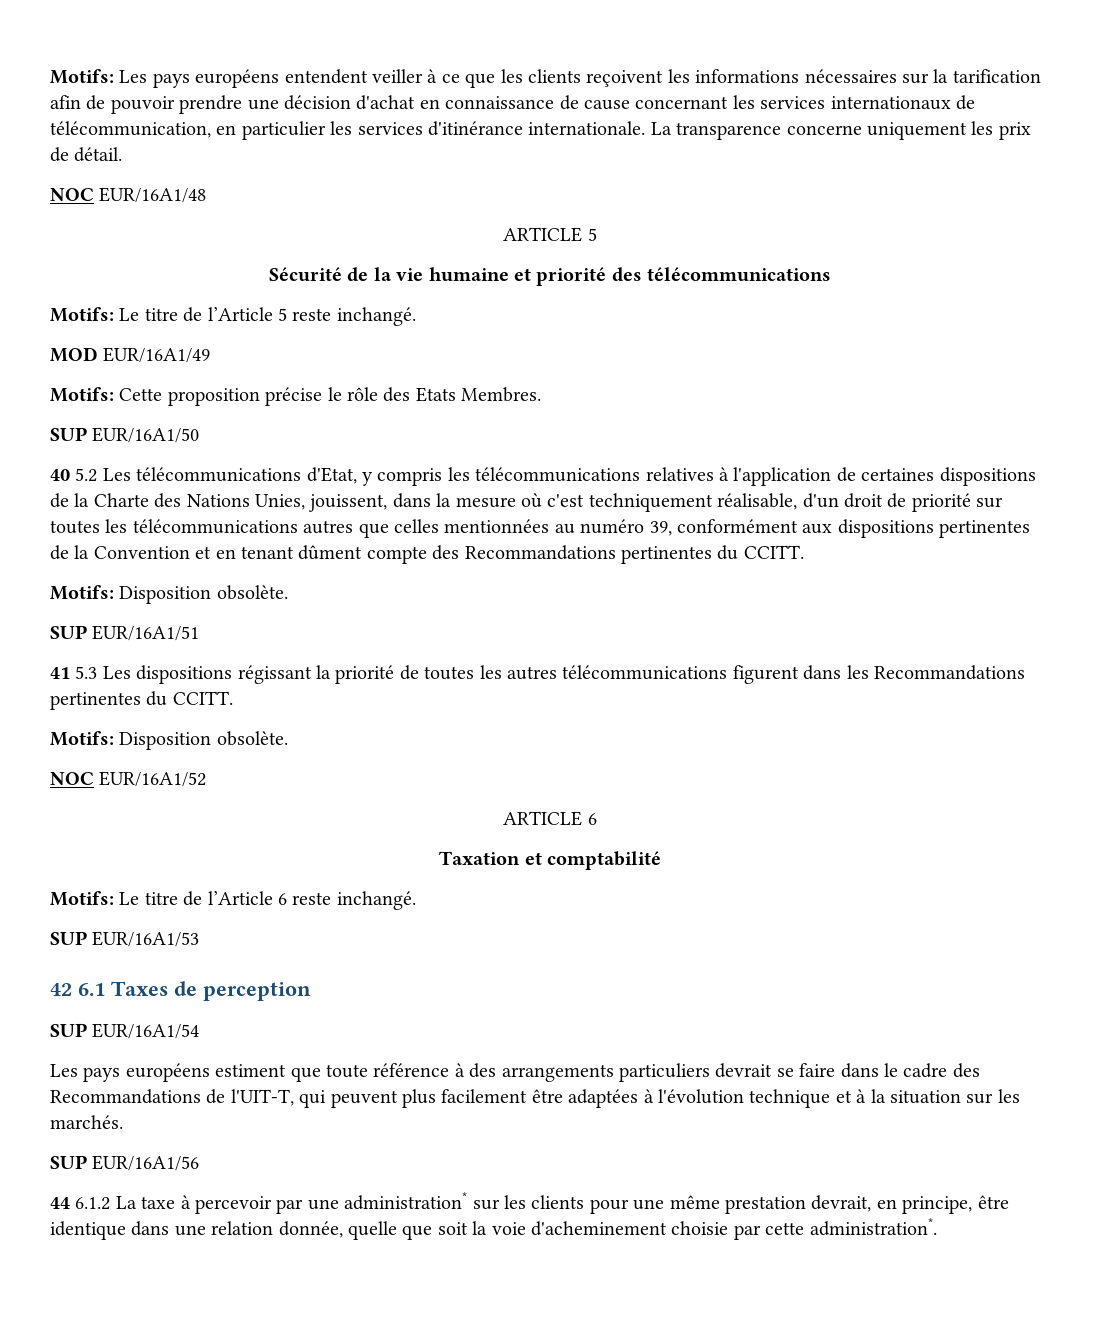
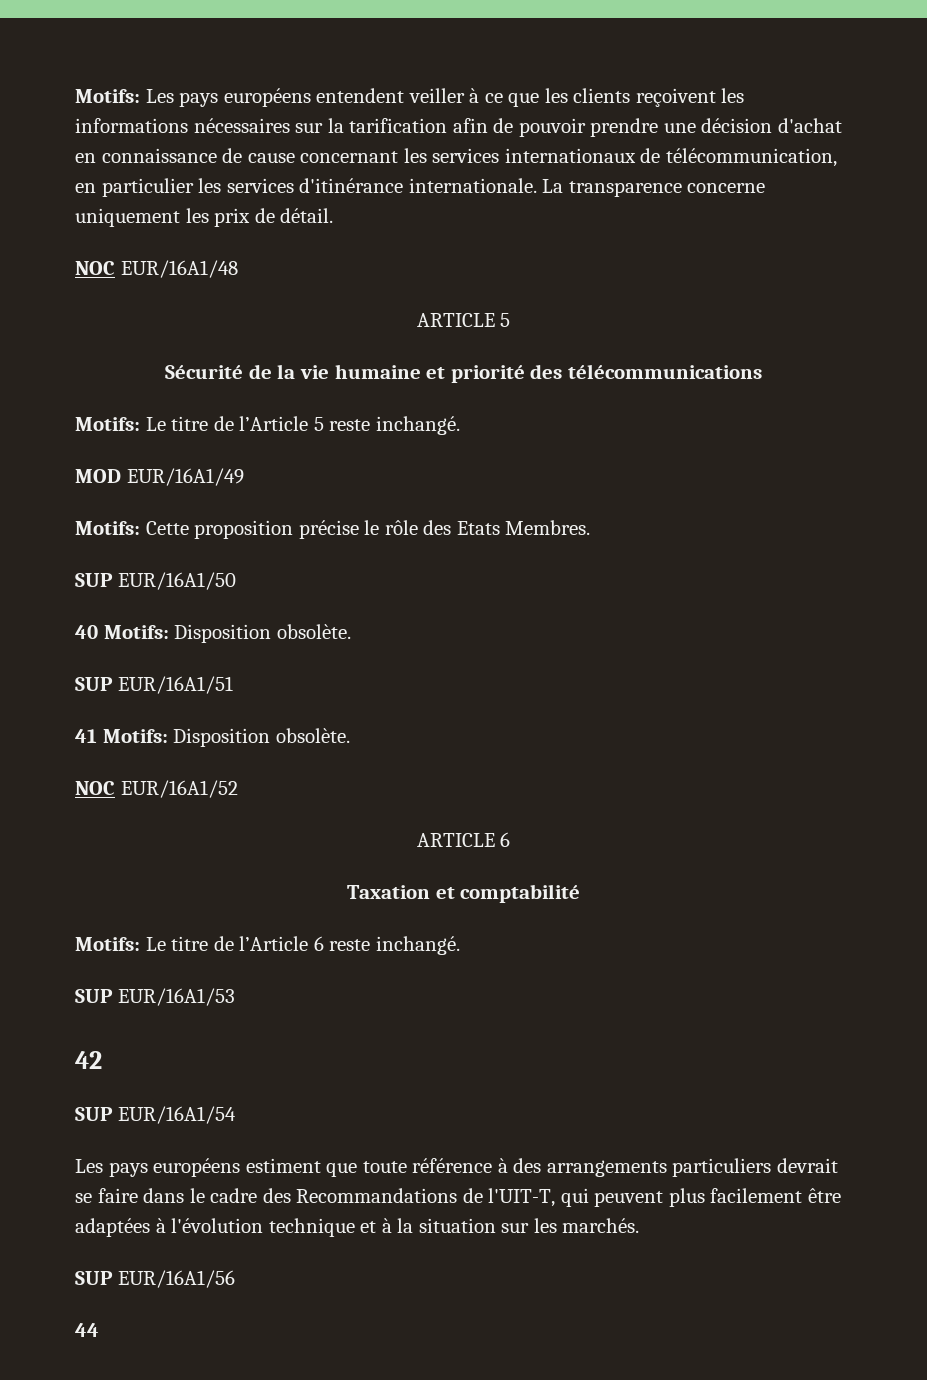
[75,467,1036,486] [50,493,1004,512] [50,519,1031,538] [50,545,804,564] 5.2 Les télécommunications d'Etat, y compris les télécommunications relatives à l'application de certaines dispositions de la Charte des Nations Unies, jouissent, dans la mesure où c'est techniquement réalisable, d'un droit de priorité sur toutes les télécommunications autres que celles mentionnées au numéro 39, conformément aux dispositions pertinentes de la Convention et en tenant dûment compte des Recommandations pertinentes du CCITT. // -> (98, 632) none
[75,665,1025,684] [50,691,233,710] 5.3 Les dispositions régissant la priorité de toutes les autres télécommunications figurent dans les Recommandations pertinentes du CCITT. // -> (97, 736) none
[78,981,311,1001] 6.1 Taxes de perception -> (102, 1060) none
[75,1192,1009,1214] [50,1218,937,1240] 6.1.2 La taxe à percevoir par une administration* sur les clients pour une même prestation devrait, en principe, être identique dans une relation donnée, quelle que soit la voie d'acheminement choisie par cette administration*. -> (99, 1330) none

